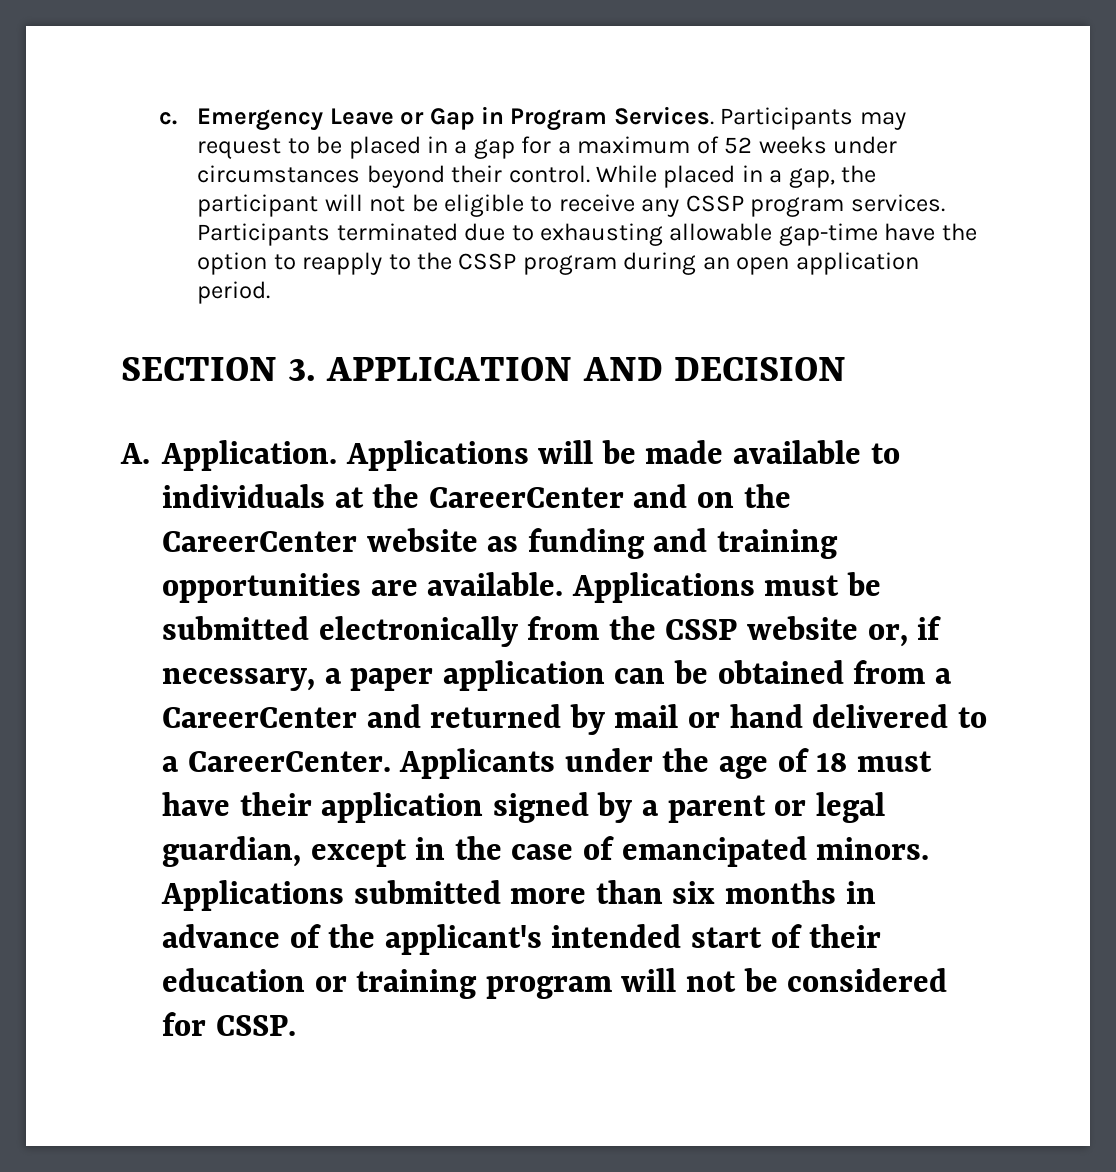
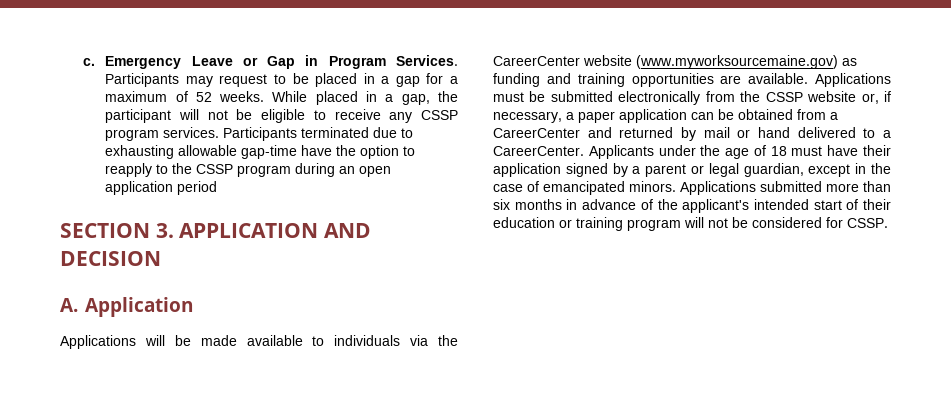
[758,136,898,154] [197,165,590,188] weeks under circumstances beyond their control. -> [219,91,265,102] weeks.
[197,281,271,304] period. -> [177,181,218,195] period
[161,440,337,471] Application. -> [85,297,193,317] Application //
[334,484,734,508] at the CareerCenter and on -> [410,335,429,346] via
(478, 540) none -> [636,55,838,69] (www.myworksourcemaine.gov)

